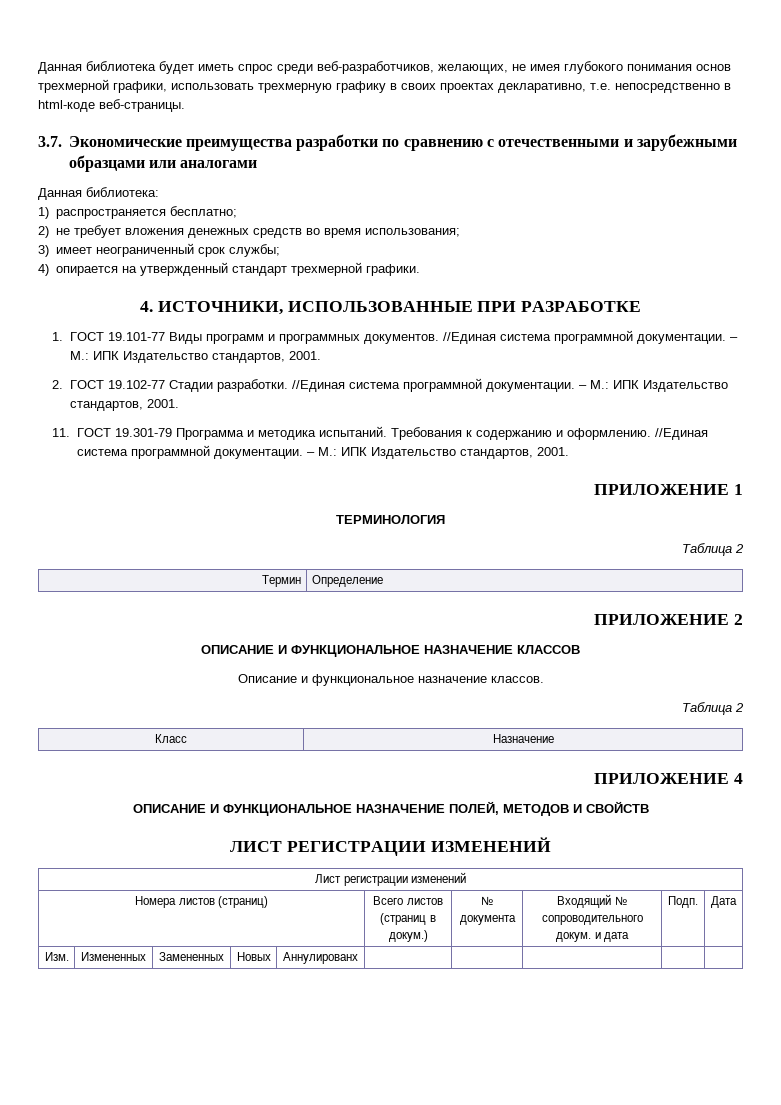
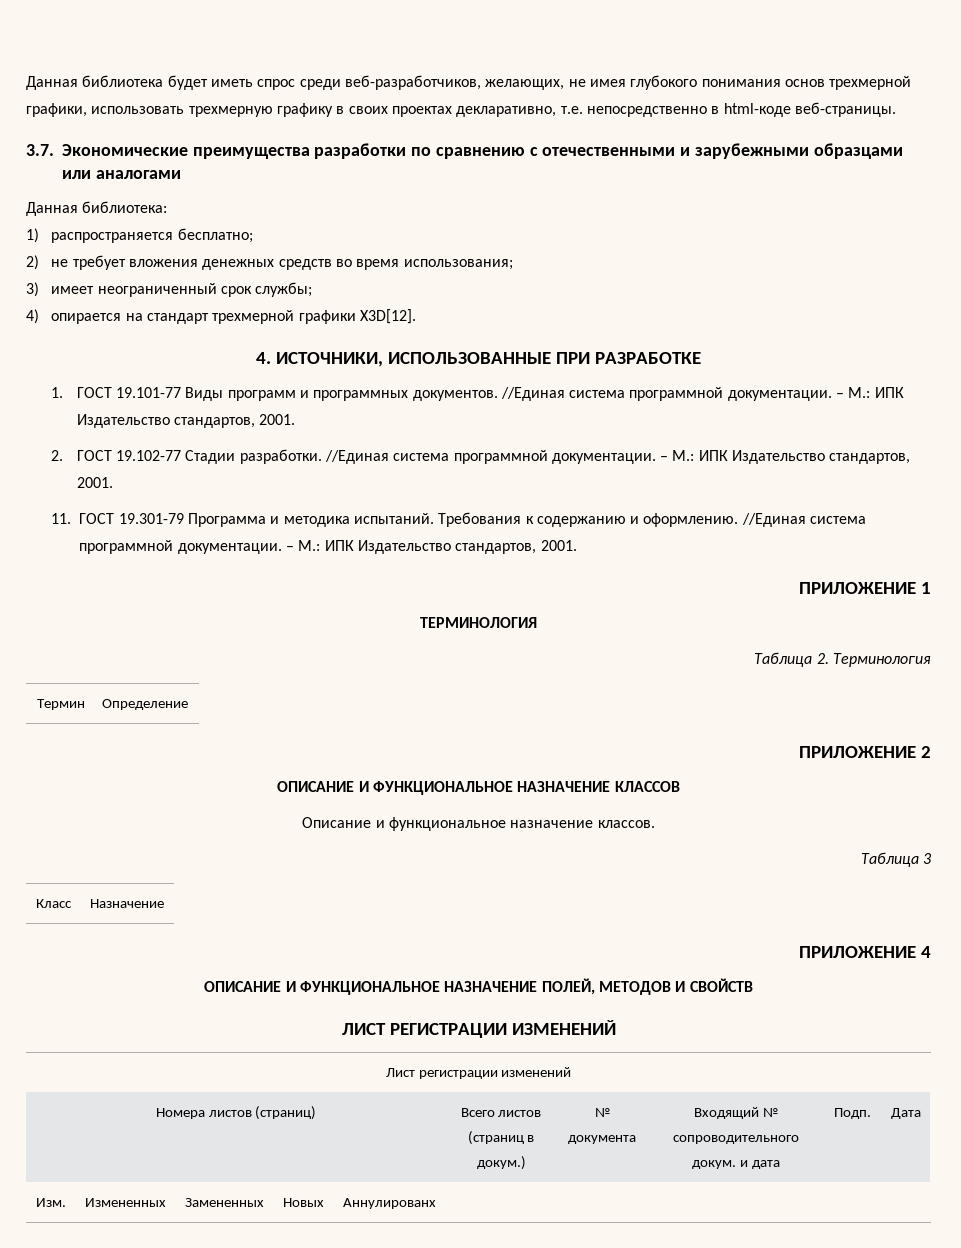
[139,262,228,276] утвержденный -> (143, 317) none
[365,264,420,276] графики. -> [298,309,416,324] графики X3D[12].
[735,544,744,553] 2 -> [816,653,932,667] 2. Терминология
[735,703,744,712] 2 -> [923,853,932,864] 3

